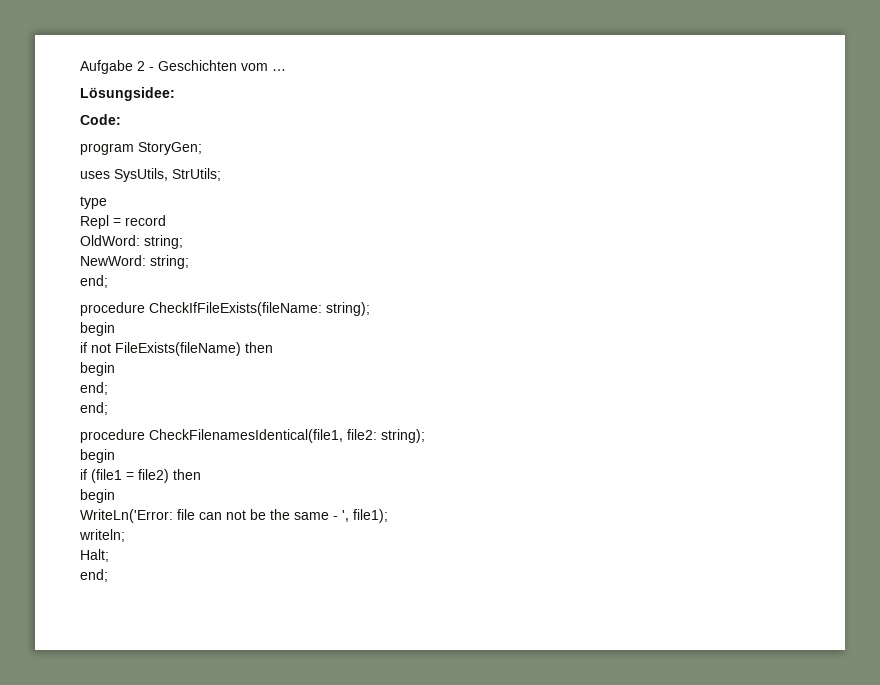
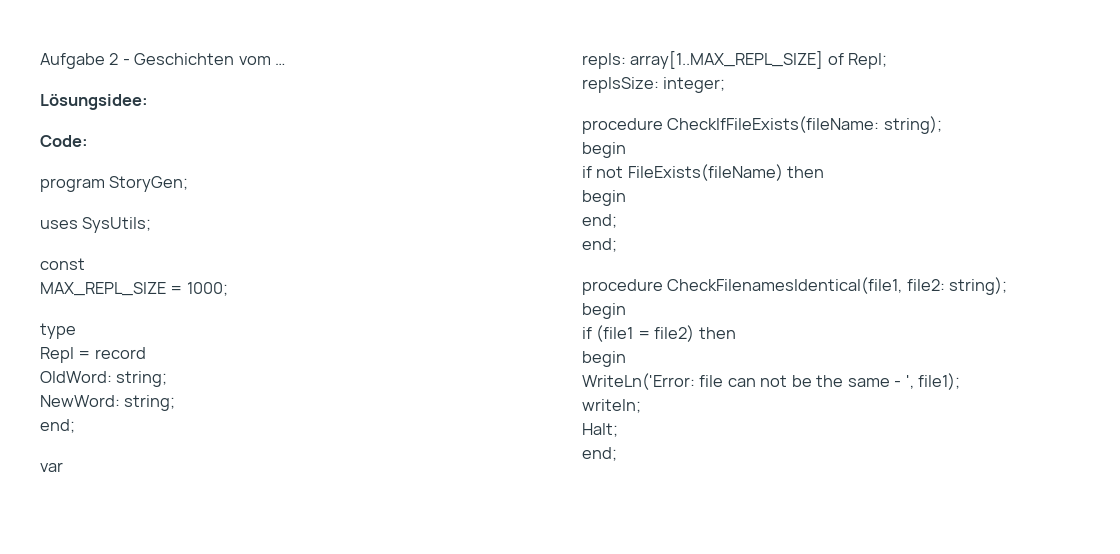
[114,168,221,182] SysUtils, StrUtils; -> [82,217,152,233] [40,258,85,270] [40,282,228,296] SysUtils; // const // MAX_REPL_SIZE = 1000;
(108, 281) none -> [40,462,63,472] [582,51,888,69] [582,77,726,93] // var // repls: array[1..MAX_REPL_SIZE] of Repl; // replsSize: integer;

